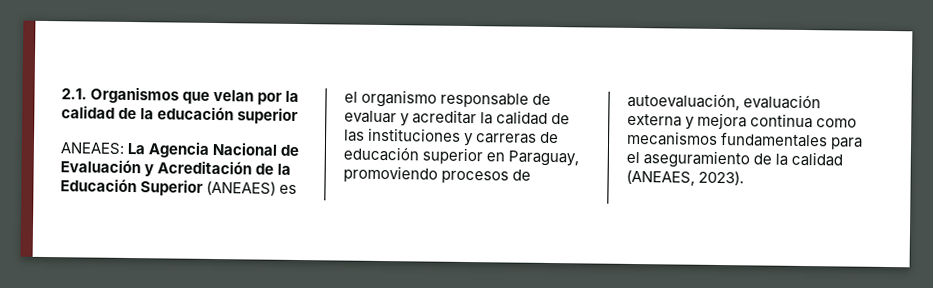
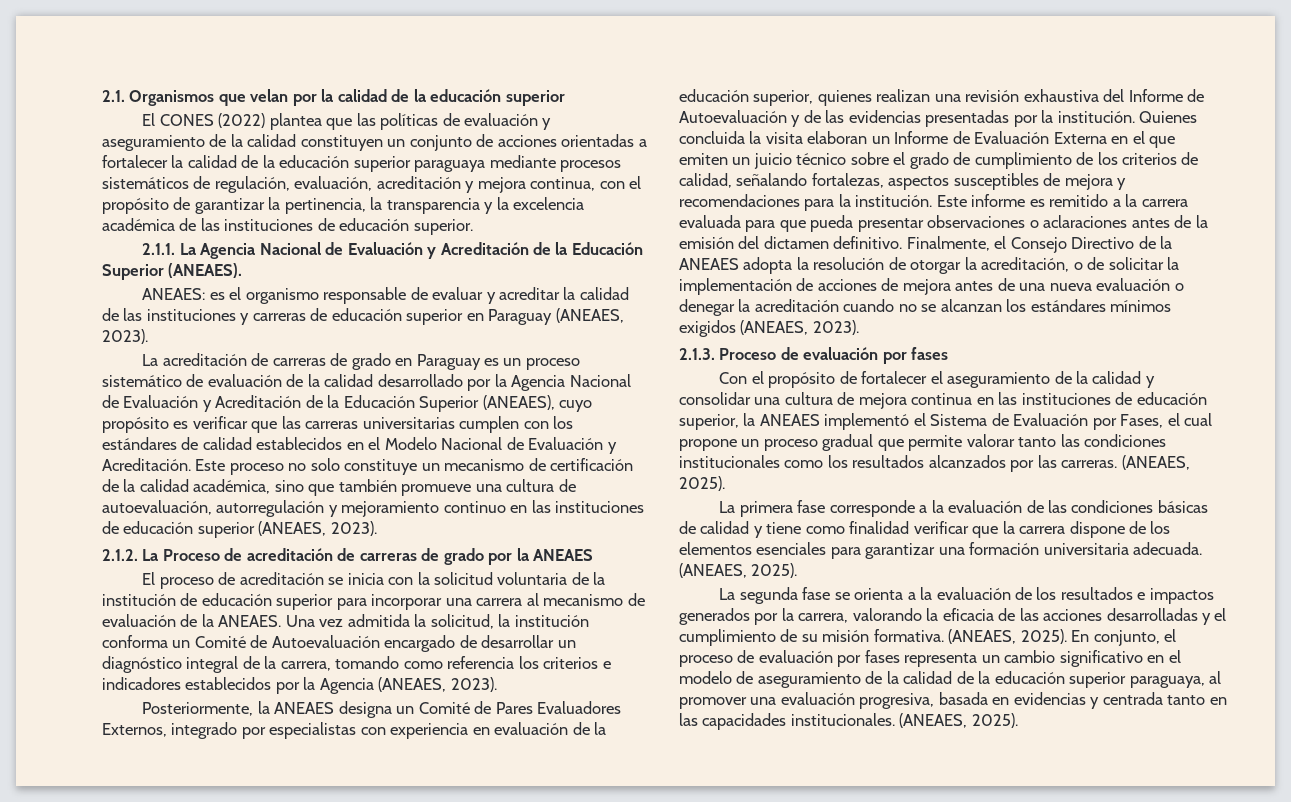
[60,142,124,155] ANEAES: -> [142,113,552,130] [102,134,647,151] [102,155,622,172] [102,176,642,193] [102,197,585,214] [102,218,473,235] [142,243,176,255] El CONES (2022) plantea que las políticas de evaluación y aseguramiento de la calidad constituyen un conjunto de acciones orientadas a fortalecer la calidad de la educación superior paraguaya mediante procesos sistemáticos de regulación, evaluación, acreditación y mejora continua, con el propósito de garantizar la pertinencia, la transparencia y la excelencia académica de las instituciones de educación superior. // 2.1.1.
[206,180,277,196] (ANEAES) -> [168,263,243,278] [142,288,206,300] (ANEAES). // ANEAES:
[508,150,580,167] [343,165,532,184] [627,92,822,111] [627,112,858,130] [627,130,864,150] Paraguay, promoviendo procesos de autoevaluación, evaluación externa y mejora continua como mecanismos fundamentales para -> [488,308,624,325] [102,329,148,344] [142,353,580,370] [102,374,631,391] [102,395,593,412] [102,416,574,433] [102,437,617,454] [102,458,634,475] [102,479,576,496] [102,500,645,517] [102,521,377,538] [102,548,594,565] [142,572,606,589] [102,593,645,610] [102,614,589,629] [102,635,576,652] [102,656,611,673] [102,677,497,694] [142,701,621,718] [102,722,607,739] [679,89,1205,106] [679,110,1198,127] [679,131,1176,148] [679,152,1199,169] [679,173,1127,190] [679,194,1188,211] [679,215,1208,232] [679,236,1173,253] [679,257,1180,274] [679,278,1184,295] [679,299,1172,316] [679,320,859,337] [679,347,949,364] [719,371,928,388] Paraguay (ANEAES, 2023). // La acreditación de carreras de grado en Paraguay es un proceso sistemático de evaluación de la calidad desarrollado por la Agencia Nacional de Evaluación y Acreditación de la Educación Superior (ANEAES), cuyo propósito es verificar que las carreras universitarias cumplen con los estándares de calidad establecidos en el Modelo Nacional de Evaluación y Acreditación. Este proceso no solo constituye un mecanismo de certificación de la calidad académica, sino que también promueve una cultura de autoevaluación, autorregulación y mejoramiento continuo en las instituciones de educación superior (ANEAES, 2023). // 2.1.2. La Proceso de acreditación de carreras de grado por la ANEAES // El proceso de acreditación se inicia con la solicitud voluntaria de la institución de educación superior para incorporar una carrera al mecanismo de evaluación de la ANEAES. Una vez admitida la solicitud, la institución conforma un Comité de Autoevaluación encargado de desarrollar un diagnóstico integral de la carrera, tomando como referencia los criterios e indicadores establecidos por la Agencia (ANEAES, 2023). // Posteriormente, la ANEAES designa un Comité de Pares Evaluadores Externos, integrado por especialistas con experiencia en evaluación de la educación superior, quienes realizan una revisión exhaustiva del Informe de Autoevaluación y de las evidencias presentadas por la institución. Quienes concluida la visita elaboran un Informe de Evaluación Externa en el que emiten un juicio técnico sobre el grado de cumplimiento de los criterios de calidad, señalando fortalezas, aspectos susceptibles de mejora y recomendaciones para la institución. Este informe es remitido a la carrera evaluada para que pueda presentar observaciones o aclaraciones antes de la emisión del dictamen definitivo. Finalmente, el Consejo Directivo de la ANEAES adopta la resolución de otorgar la acreditación, o de solicitar la implementación de acciones de mejora antes de una nueva evaluación o denegar la acreditación cuando no se alcanzan los estándares mínimos exigidos (ANEAES, 2023). // 2.1.3. Proceso de evaluación por fases // Con el propósito de fortalecer
[626,169,745,186] (ANEAES, 2023). -> [1145,376,1155,388] [679,392,1207,409] [679,413,1212,430] [679,434,1167,451] [679,455,1190,472] [679,476,725,491] [719,500,1208,517] [679,521,1171,538] [679,542,1203,559] [679,563,798,578] [719,587,1214,604] [679,608,1227,625] [679,629,1177,646] [679,650,1181,667] [679,671,1222,688] [679,692,1227,709] [679,713,1018,730] y consolidar una cultura de mejora continua en las instituciones de educación superior, la ANEAES implementó el Sistema de Evaluación por Fases, el cual propone un proceso gradual que permite valorar tanto las condiciones institucionales como los resultados alcanzados por las carreras. (ANEAES, 2025). // La primera fase corresponde a la evaluación de las condiciones básicas de calidad y tiene como finalidad verificar que la carrera dispone de los elementos esenciales para garantizar una formación universitaria adecuada. (ANEAES, 2025). // La segunda fase se orienta a la evaluación de los resultados e impactos generados por la carrera, valorando la eficacia de las acciones desarrolladas y el cumplimiento de su misión formativa. (ANEAES, 2025). En conjunto, el proceso de evaluación por fases representa un cambio significativo en el modelo de aseguramiento de la calidad de la educación superior paraguaya, al promover una evaluación progresiva, basada en evidencias y centrada tanto en las capacidades institucionales. (ANEAES, 2025).

